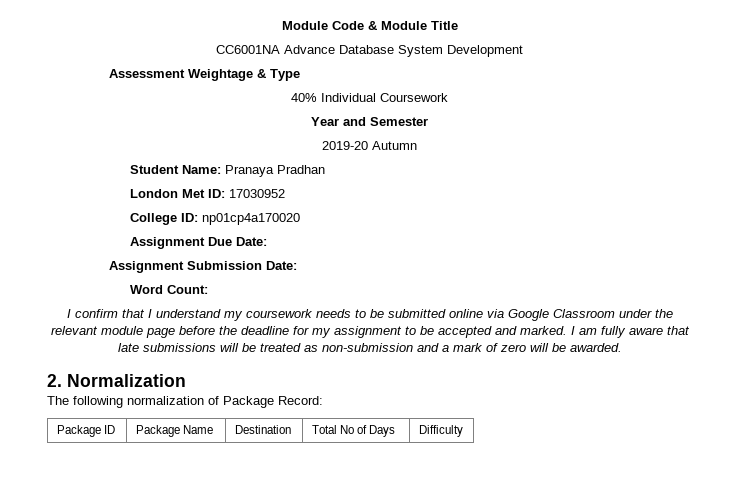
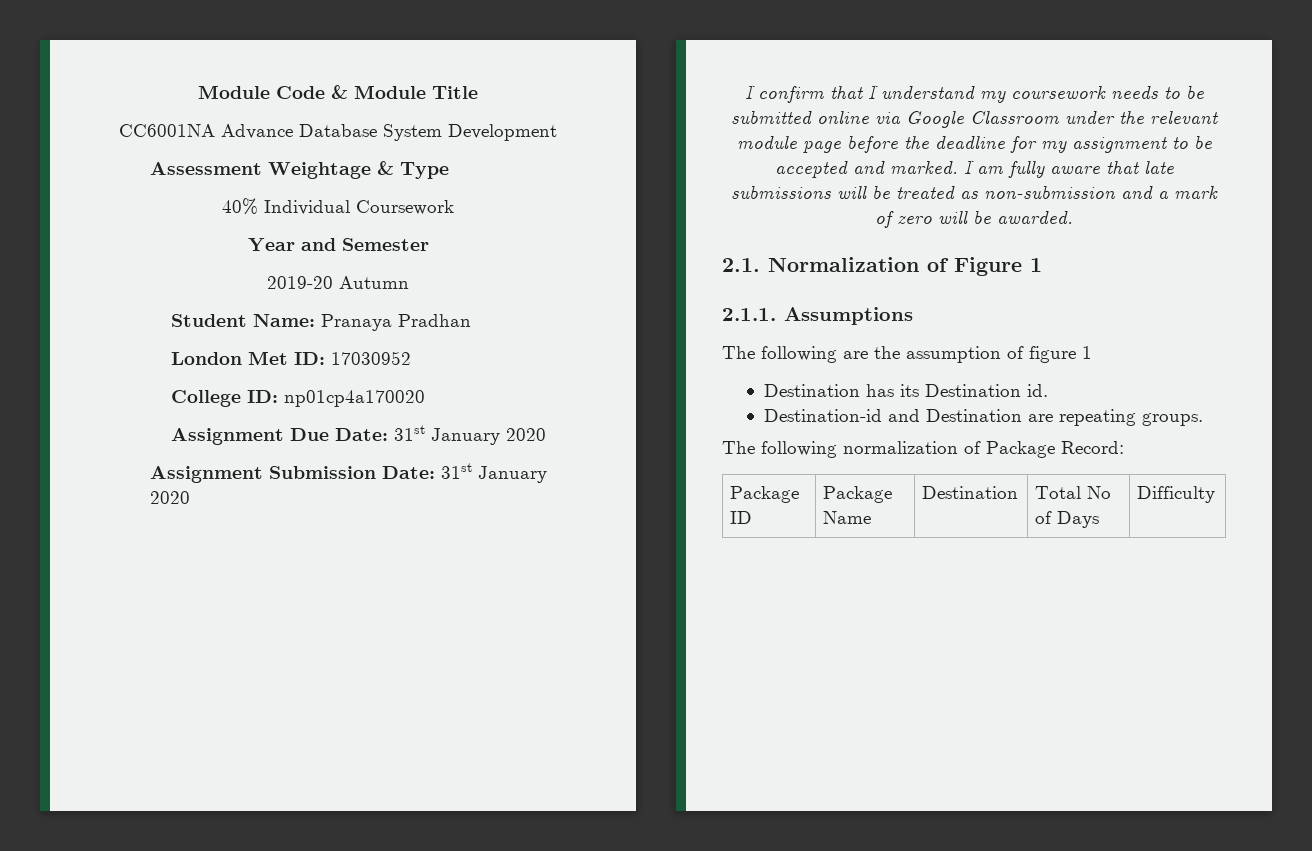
(267, 241) none -> [394,425,547,445] 31st January 2020
[129,285,208,294] // Word Count: -> [441,463,548,483] [150,491,191,504] 31st January 2020
[47,374,62,387] 2. -> [722,258,760,272] 2.1.
(186, 380) none -> [927,257,1042,276] [722,307,913,325] [722,346,1092,363] [764,384,1049,397] [764,409,1204,426] of Figure 1 // 2.1.1. Assumptions // The following are the assumption of figure 1 // Destination has its Destination id. // Destination-id and Destination are repeating groups.

